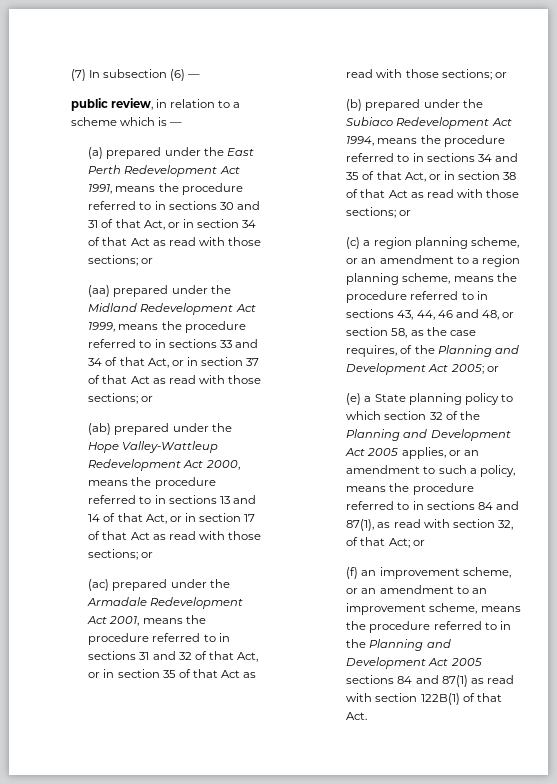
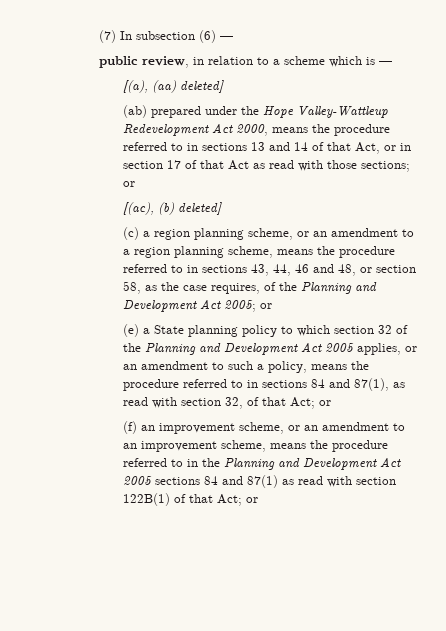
[88,147,254,159] [88,165,240,177] [88,183,243,195] [88,201,260,210] [88,219,257,230] [88,237,261,246] [88,255,154,266] [88,285,231,297] [88,303,256,315] [88,321,246,333] [88,339,258,348] [88,357,260,368] [88,375,261,384] [88,393,154,404] (a) prepared under the East Perth Redevelopment Act 1991, means the procedure referred to in sections 30 and 31 of that Act, or in section 34 of that Act as read with those sections; or // (aa) prepared under the Midland Redevelopment Act 1999, means the procedure referred to in sections 33 and 34 of that Act, or in section 37 of that Act as read with those sections; or -> [123,80,225,93] [(a), (aa) deleted]
[88,579,230,591] [87,597,244,609] [87,615,206,626] [88,633,230,645] [88,651,258,662] [88,669,257,678] [346,69,507,80] [346,99,483,111] [346,117,512,129] [346,135,505,147] [346,153,518,162] [346,171,517,182] [346,189,519,198] [346,207,412,218] (ac) prepared under the Armadale Redevelopment Act 2001, means the procedure referred to in sections 31 and 32 of that Act, or in section 35 of that Act as read with those sections; or // (b) prepared under the Subiaco Redevelopment Act 1994, means the procedure referred to in sections 34 and 35 of that Act, or in section 38 of that Act as read with those sections; or -> [123,202,223,215] [(ac), (b) deleted]
[346,712,368,720] Act. -> [217,494,259,506] Act; or

